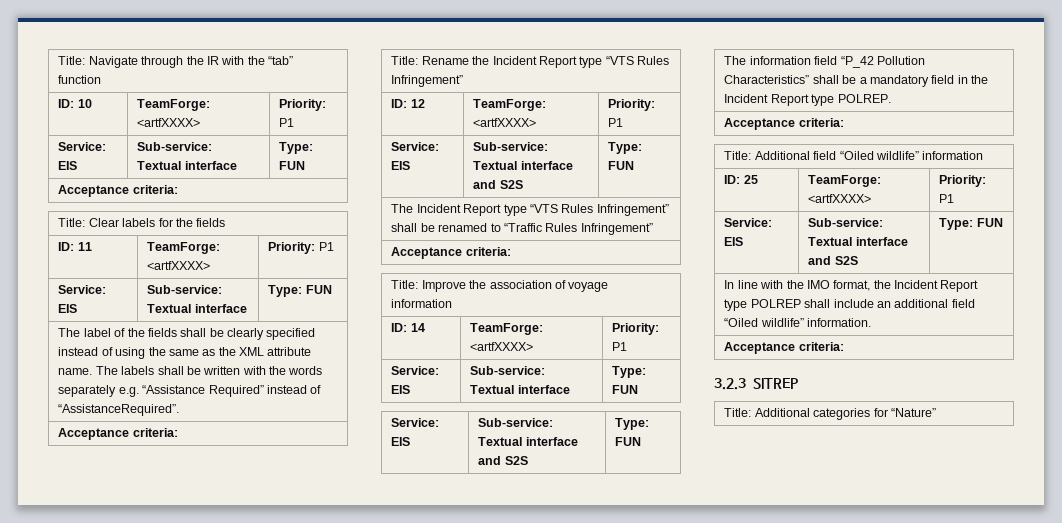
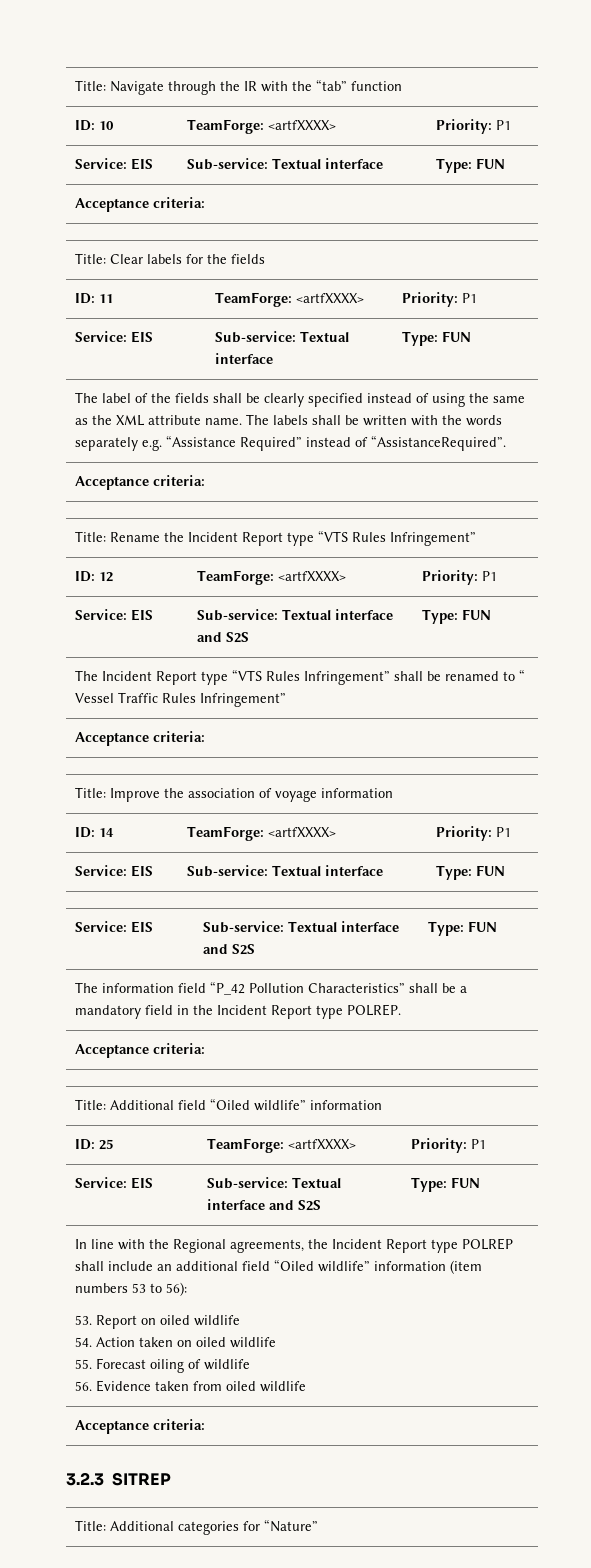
[503,223,542,232] “Traffic -> [519,669,526,681] [75,692,159,703] “ Vessel Traffic
[806,280,871,291] IMO format, -> [173,1239,305,1253] Regional agreements,
[807,318,872,327] information. -> [374,1260,483,1274] [75,1282,188,1296] [75,1315,241,1329] [75,1337,277,1348] [75,1358,251,1373] [75,1380,307,1392] information (item numbers 53 to 56): // 53. Report on oiled wildlife // 54. Action taken on oiled wildlife // 55. Forecast oiling of wildlife // 56. Evidence taken from oiled wildlife

